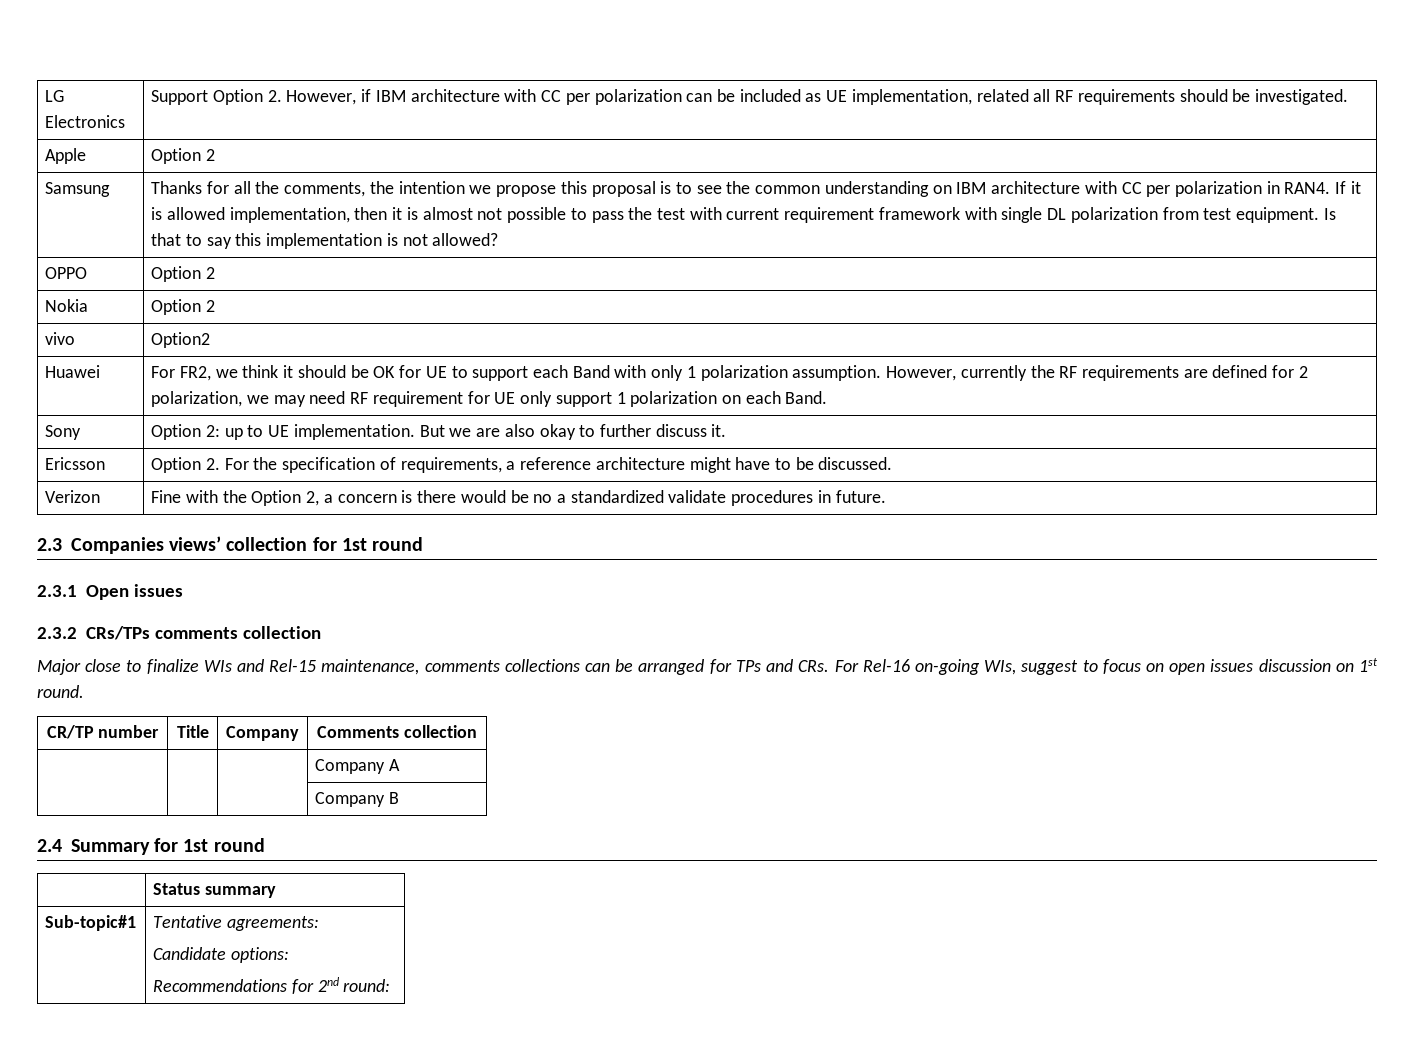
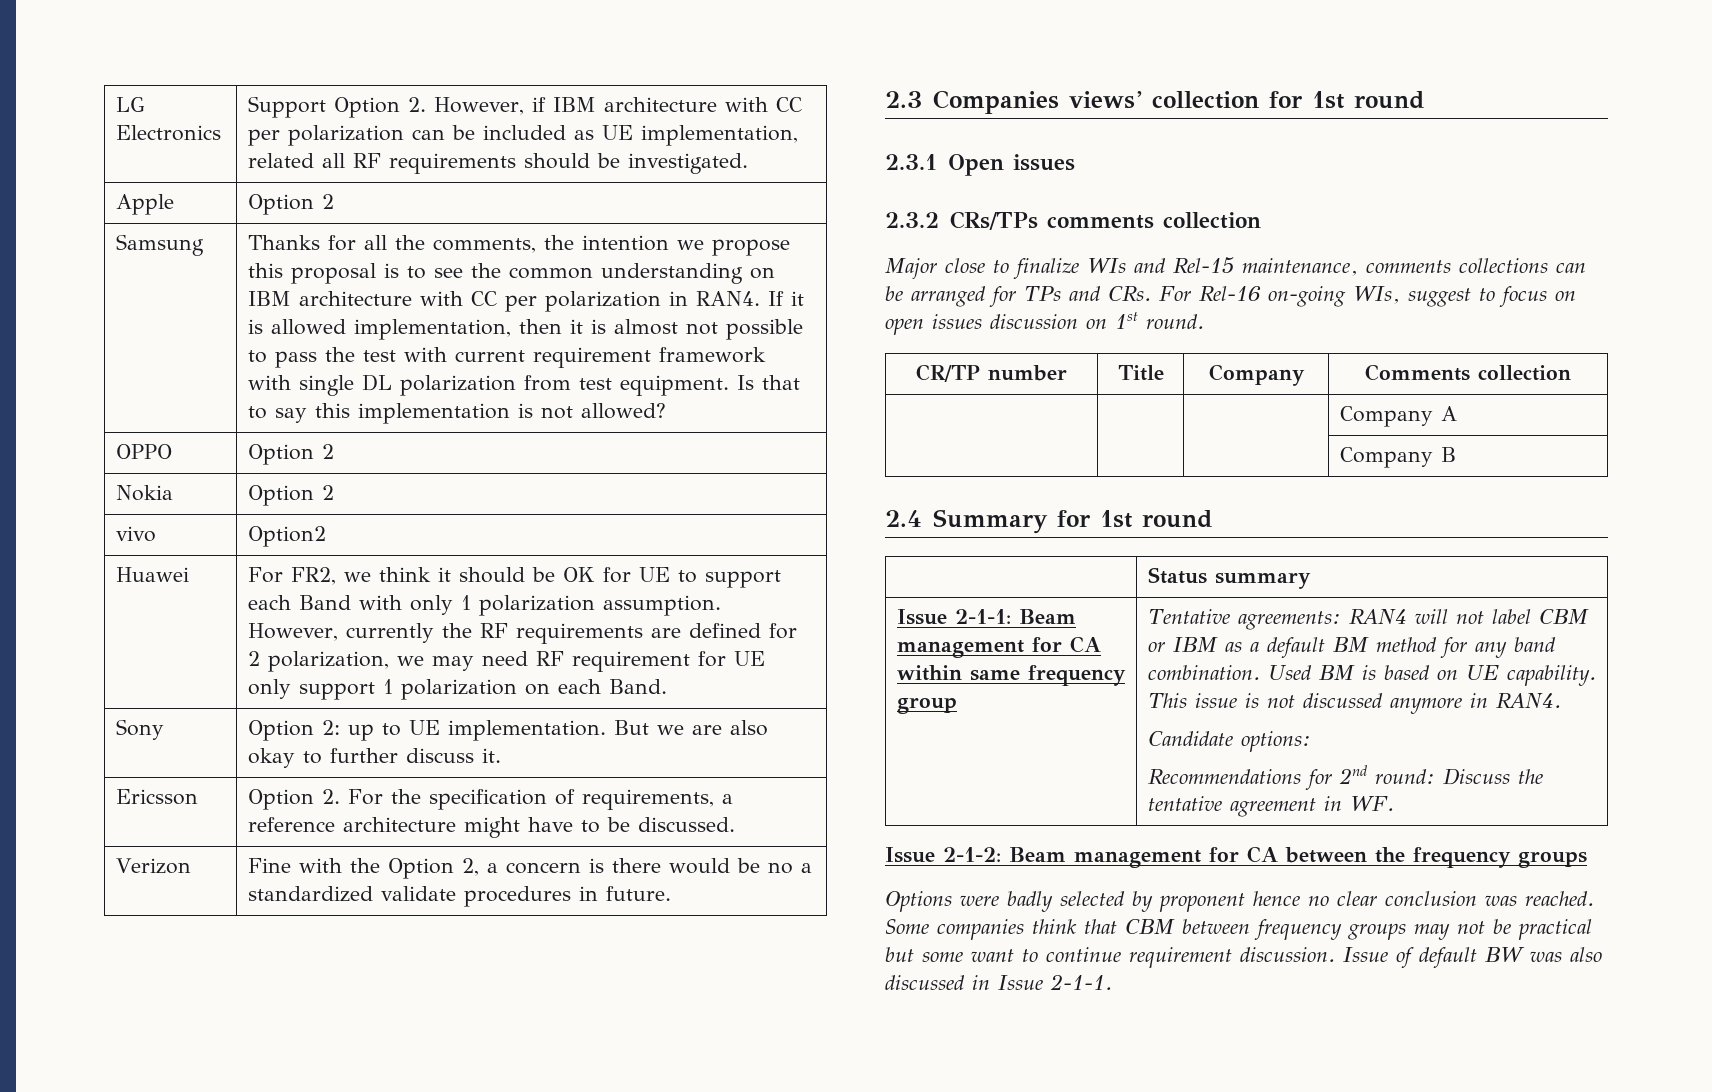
[45,915,137,931] [153,915,320,931] Sub-topic#1 | Tentative agreements: -> [896,609,1076,625] [896,636,1101,658] [896,665,1126,686] [896,697,957,714] [1147,609,1589,630] [1147,637,1556,658] [1147,665,1596,686] [1147,693,1561,714] Issue 2-1-1: Beam management for CA within same frequency group | Tentative agreements: RAN4 will not label CBM or IBM as a default BM method for any band combination. Used BM is based on UE capability. This issue is not discussed anymore in RAN4.
(391, 985) none -> [1442,768,1543,785] [1147,796,1394,817] [885,846,1587,868] [885,891,1594,912] [885,919,1592,940] [885,947,1602,968] [885,974,1112,990] Discuss the tentative agreement in WF. // Issue 2-1-2: Beam management for CA between the frequency groups // Options were badly selected by proponent hence no clear conclusion was reached. Some companies think that CBM between frequency groups may not be practical but some want to continue requirement discussion. Issue of default BW was also discussed in Issue 2-1-1.

